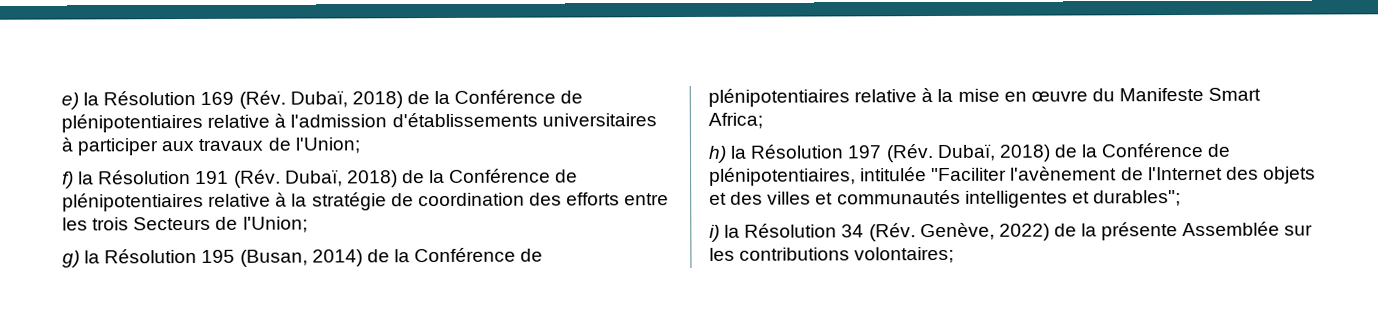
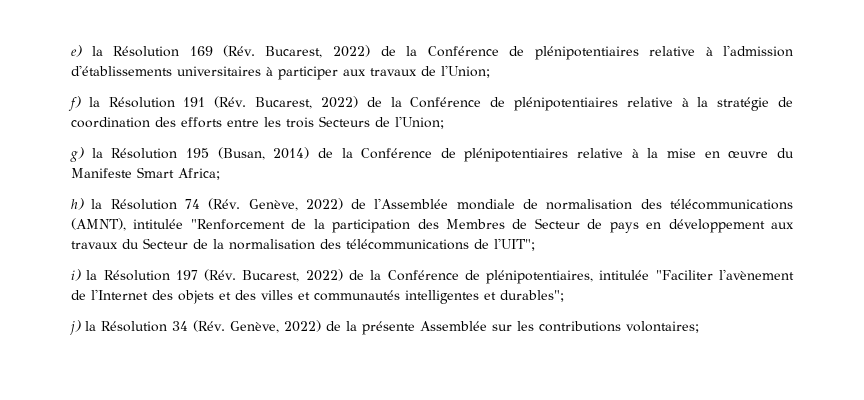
[289,90,403,109] Dubaï, 2018) -> [265,45,370,58] Bucarest, 2022)
[284,169,398,188] Dubaï, 2018) -> [255,96,358,109] Bucarest, 2022)
[847,143,1051,163] 197 (Rév. Dubaï, 2018) -> [184,198,793,211] [71,218,795,233] [71,238,535,251] [71,269,343,282] 74 (Rév. Genève, 2022) de l'Assemblée mondiale de normalisation des télécommunications (AMNT), intitulée "Renforcement de la participation des Membres de Secteur de pays en développement aux travaux du Secteur de la normalisation des télécommunications de l'UIT"; // i) la Résolution 197 (Rév. Bucarest, 2022)
[709,224,720,242] i) -> [70,320,81,335] j)

